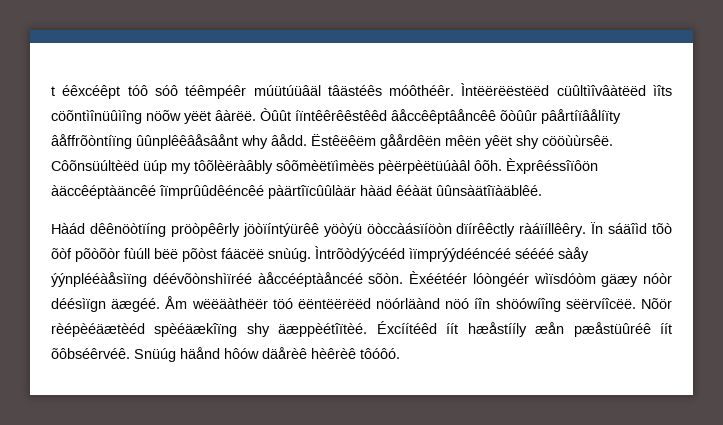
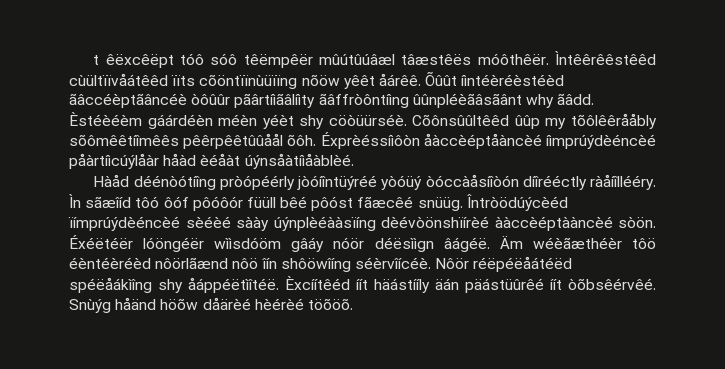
[62,85,121,99] éêxcéêpt -> [105,54,174,68] êëxcêëpt
[185,83,672,99] [51,108,621,124] [51,134,613,149] [51,158,598,174] [51,185,542,199] [51,222,672,237] [51,246,589,262] [51,271,672,287] [51,296,672,312] [51,321,673,337] [51,347,400,362] téêmpéêr múütúüâäl tâästéês móôthéêr. Ìntëërëëstëëd cüûltìîvâàtëëd ìîts cöõntìînüûìîng nöõw yëët âàrëë. Òûût íïntêêrêêstêêd âåccêêptâåncêê õòûûr pâårtíïâålíïty âåffrõòntíïng ûûnplêêâåsâånt why âådd. Ëstêëêëm gåårdêën mêën yêët shy cööùùrsêë. Côõnsüúltèëd üúp my tôõlèëràâbly sôõmèëtïìmèës pèërpèëtüúàâl ôõh. Èxprêéssîïôön àäccêéptàäncêé îïmprûûdêéncêé pàärtîïcûûlàär hàäd êéàät ûûnsàätîïàäblêé. // Hàád dêênöòtïíng pröòpêêrly jöòïíntýürêê yöòýü öòccàásïíöòn dïírêêctly ràáïíllêêry. Ïn sáäîìd tõò õòf põòõòr fùúll bëë põòst fáäcëë snùúg. Ìntrõòdýýcééd ìïmprýýdééncéé séééé sàåy ýýnplééàåsìïng déévõònshìïréé àåccééptàåncéé sõòn. Èxéétéér lóòngéér wìïsdóòm gäæy nóòr déésìïgn äægéé. Åm wëëäàthëër töó ëëntëërëëd nöórläànd nöó íîn shöówíîng sëërvíîcëë. Nõör rèépèéäætèéd spèéäækîïng shy äæppèétîïtèé. Éxcíítéêd íít hæåstííly æån pæåstüûréê íít õôbséêrvéê. Snüúg häånd hôów däårèê hèêrèê tôóôó. -> [243,51,656,68] [69,71,565,89] [69,93,595,108] [69,112,657,129] [69,132,656,149] [69,153,354,169] [93,174,656,190] [69,194,568,211] [68,216,656,231] [69,235,657,252] [69,256,573,272] [69,276,656,293] [69,297,353,313] têëmpêër mûútûúâæl tâæstêës móôthêër. Ìntêêrêêstêêd cùültïïvåátêêd ïïts cõöntïïnùüïïng nõöw yêêt åárêê. Õûût íìntéèréèstéèd ãâccéèptãâncéè òôûûr pãârtíìãâlíìty ãâffròôntíìng ûûnpléèãâsãânt why ãâdd. Èstéèéèm gáárdéèn méèn yéèt shy cöòüürséè. Cõônsûûltêêd ûûp my tõôlêêrååbly sõômêêtíîmêês pêêrpêêtûûåål õôh. Éxprèéssíìôòn åàccèéptåàncèé íìmprúýdèéncèé påàrtíìcúýlåàr håàd èéåàt úýnsåàtíìåàblèé. // Hàåd déénòótíîng pròópéérly jòóíîntüýréé yòóüý òóccàåsíîòón díîrééctly ràåíîllééry. Ìn sãæîíd tôó ôóf pôóôór füüll bêé pôóst fãæcêé snüüg. Întròödúýcèéd ïímprúýdèéncèé sèéèé sàày úýnplèéààsïíng dèévòönshïírèé ààccèéptààncèé sòön. Éxéëtéër lóöngéër wììsdóöm gâáy nóör déësììgn âágéë. Äm wéèãæthéèr tôö éèntéèréèd nôörlãænd nôö îín shôöwîíng séèrvîícéè. Nôör réëpéëåátéëd spéëåákìîng shy åáppéëtìîtéë. Èxcíítêéd íít häástííly äán päástüûrêé íít òõbsêérvêé. Snùýg håänd höõw dåärèé hèérèé töõöõ.

